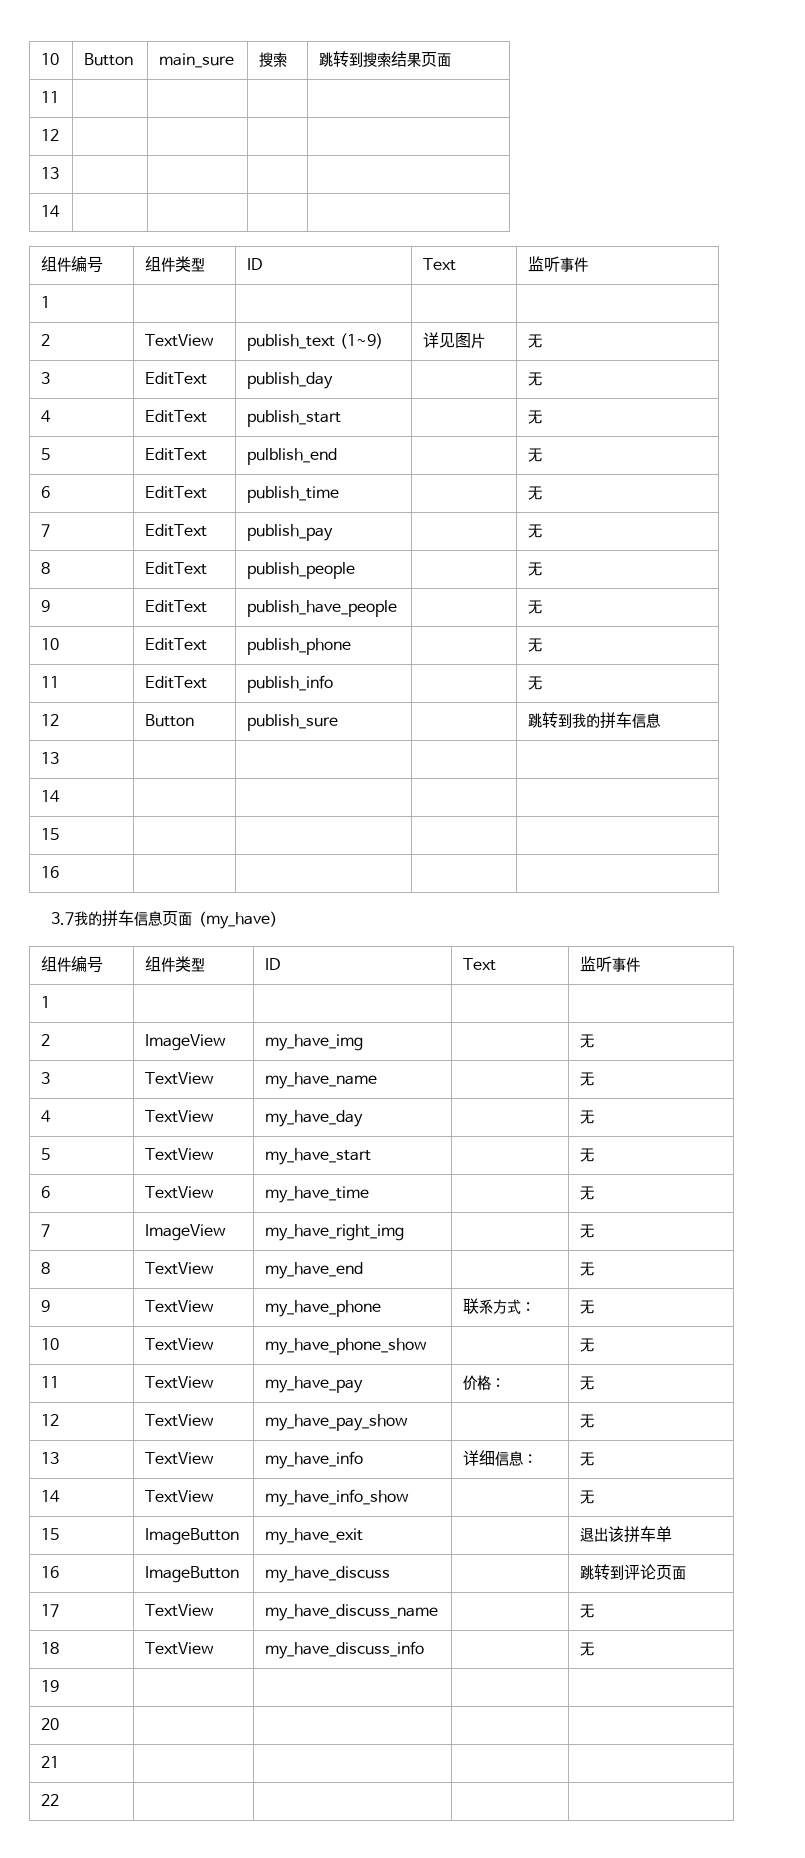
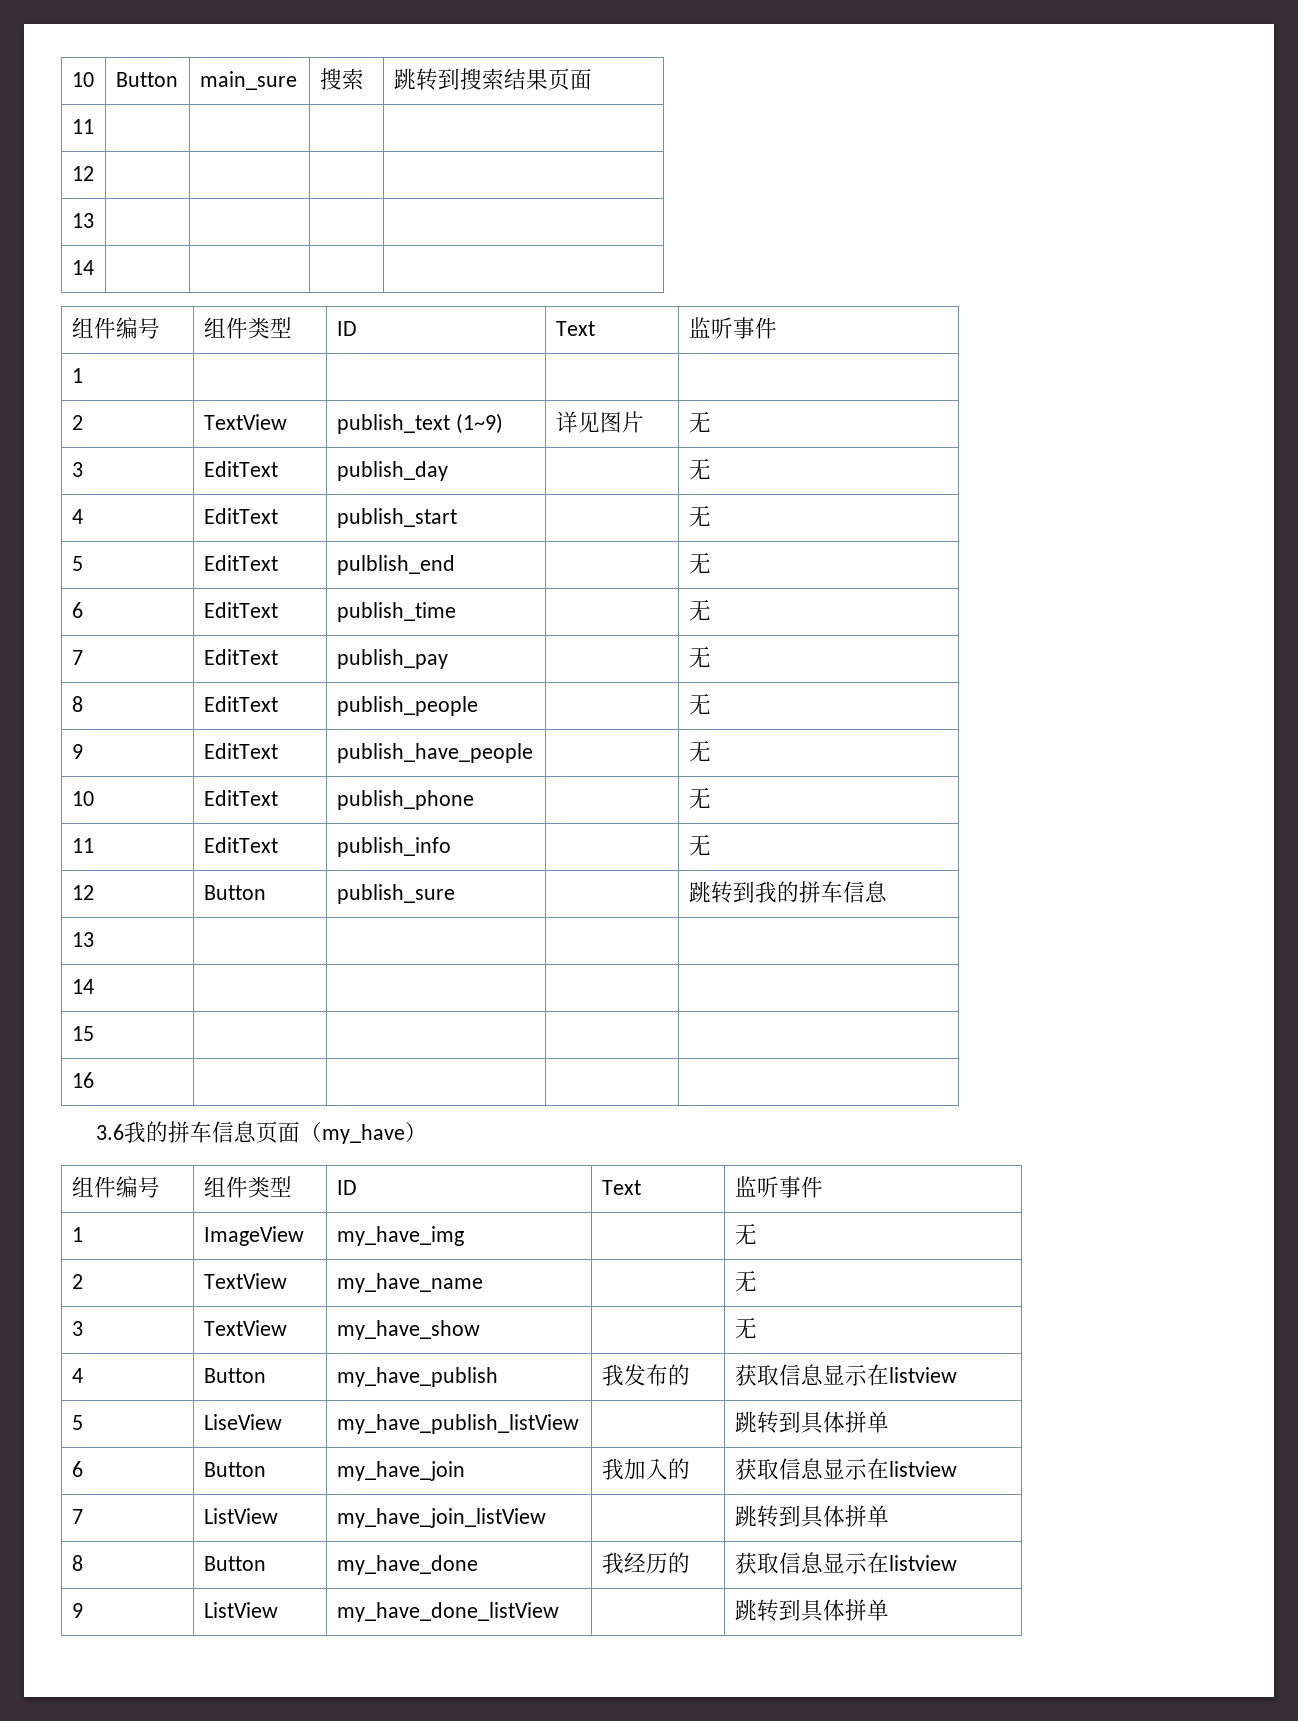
[51,912,75,925] 3.7 -> [95,1124,124,1140] 3.6
[41,1034,51,1046] [145,1034,227,1051] [265,1034,364,1051] | | | // 2 | ImageView | my_have_img -> [203,1226,304,1246] [336,1226,464,1246] [734,1223,757,1245] [71,1274,83,1289] [203,1273,287,1289] [336,1273,483,1293] ImageView | my_have_img | | 无 // 2 | TextView | my_have_name
[265,1072,378,1089] [580,1072,595,1086] [41,1110,52,1122] [145,1110,215,1123] [265,1110,364,1127] [580,1110,595,1124] [41,1148,51,1160] [145,1148,215,1161] [265,1148,372,1165] [580,1148,595,1162] [41,1186,51,1198] [145,1186,215,1199] [265,1186,370,1203] [580,1186,595,1200] [41,1224,51,1237] [145,1224,227,1241] [265,1224,405,1241] [580,1224,595,1238] [41,1262,51,1274] [145,1262,215,1275] [265,1262,364,1279] [580,1262,595,1276] [41,1300,51,1312] [145,1300,215,1313] [265,1300,382,1317] [463,1298,536,1315] [580,1300,595,1314] [41,1338,60,1350] [145,1338,215,1351] [265,1338,428,1355] [580,1338,595,1352] [41,1376,60,1388] [145,1376,215,1389] [265,1376,364,1393] [463,1375,506,1390] [580,1376,595,1390] [41,1414,60,1426] [145,1414,215,1427] [265,1414,409,1431] [580,1414,595,1428] [41,1452,60,1464] [145,1452,215,1465] [265,1451,364,1469] [463,1450,538,1466] [580,1452,595,1466] [41,1490,61,1502] [145,1490,215,1503] [265,1489,410,1507] [580,1490,595,1504] [41,1528,60,1540] [145,1528,240,1545] [265,1528,364,1545] [580,1526,673,1543] [41,1566,60,1578] [145,1566,240,1583] [265,1566,391,1583] [580,1564,687,1580] [41,1604,60,1617] [145,1604,215,1617] [265,1604,439,1621] [580,1604,595,1618] [41,1642,60,1654] [145,1642,215,1655] [265,1641,425,1659] [580,1642,595,1656] [41,1680,60,1692] [41,1718,60,1730] [41,1756,60,1768] [41,1794,60,1806] my_have_name | | 无 // 4 | TextView | my_have_day | | 无 // 5 | TextView | my_have_start | | 无 // 6 | TextView | my_have_time | | 无 // 7 | ImageView | my_have_right_img | | 无 // 8 | TextView | my_have_end | | 无 // 9 | TextView | my_have_phone | 联系方式： | 无 // 10 | TextView | my_have_phone_show | | 无 // 11 | TextView | my_have_pay | 价格： | 无 // 12 | TextView | my_have_pay_show | | 无 // 13 | TextView | my_have_info | 详细信息： | 无 // 14 | TextView | my_have_info_show | | 无 // 15 | ImageButton | my_have_exit | | 退出该拼车单 // 16 | ImageButton | my_have_discuss | | 跳转到评论页面 // 17 | TextView | my_have_discuss_name | | 无 // 18 | TextView | my_have_discuss_info | | 无 // 19 | | | | // 20 | | | | // 21 | | | | // 22 | | | | -> [336,1320,480,1340] [734,1317,757,1339] [71,1368,83,1383] [203,1368,266,1383] [336,1367,498,1387] [601,1364,690,1386] [734,1364,957,1386] [71,1415,83,1430] [203,1414,282,1430] [336,1414,579,1434] [734,1411,889,1434] [71,1461,83,1477] [203,1462,266,1477] [336,1461,465,1481] [601,1458,690,1480] [734,1458,957,1480] [71,1509,83,1524] [203,1508,278,1524] [336,1508,546,1528] [734,1505,889,1528] [71,1555,83,1571] [203,1556,266,1571] [336,1555,478,1575] [601,1552,690,1574] [734,1552,957,1574] [71,1603,83,1618] [203,1602,278,1618] [336,1602,559,1622] [734,1599,889,1622] my_have_show | | 无 // 4 | Button | my_have_publish | 我发布的 | 获取信息显示在listview // 5 | LiseView | my_have_publish_listView | | 跳转到具体拼单 // 6 | Button | my_have_join | 我加入的 | 获取信息显示在listview // 7 | ListView | my_have_join_listView | | 跳转到具体拼单 // 8 | Button | my_have_done | 我经历的 | 获取信息显示在listview // 9 | ListView | my_have_done_listView | | 跳转到具体拼单

